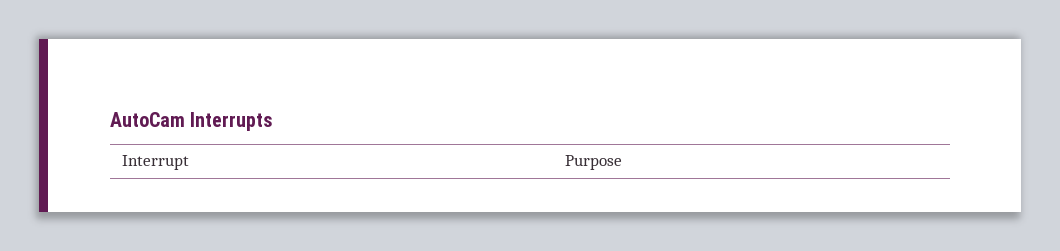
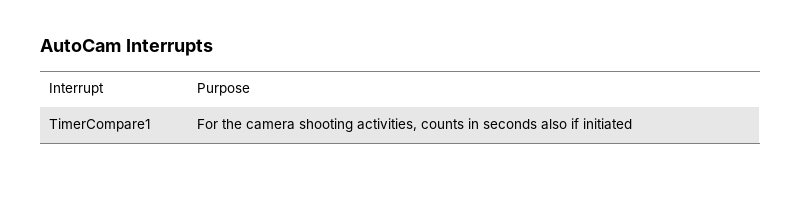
(622, 162) none -> [48,118,150,132] [196,118,632,132] // TimerCompare1 | For the camera shooting activities, counts in seconds also if initiated

